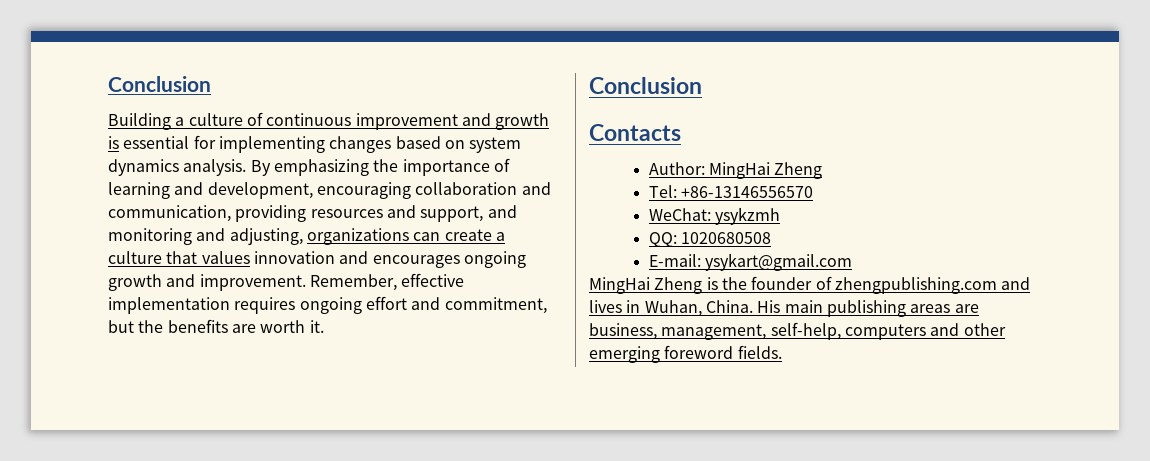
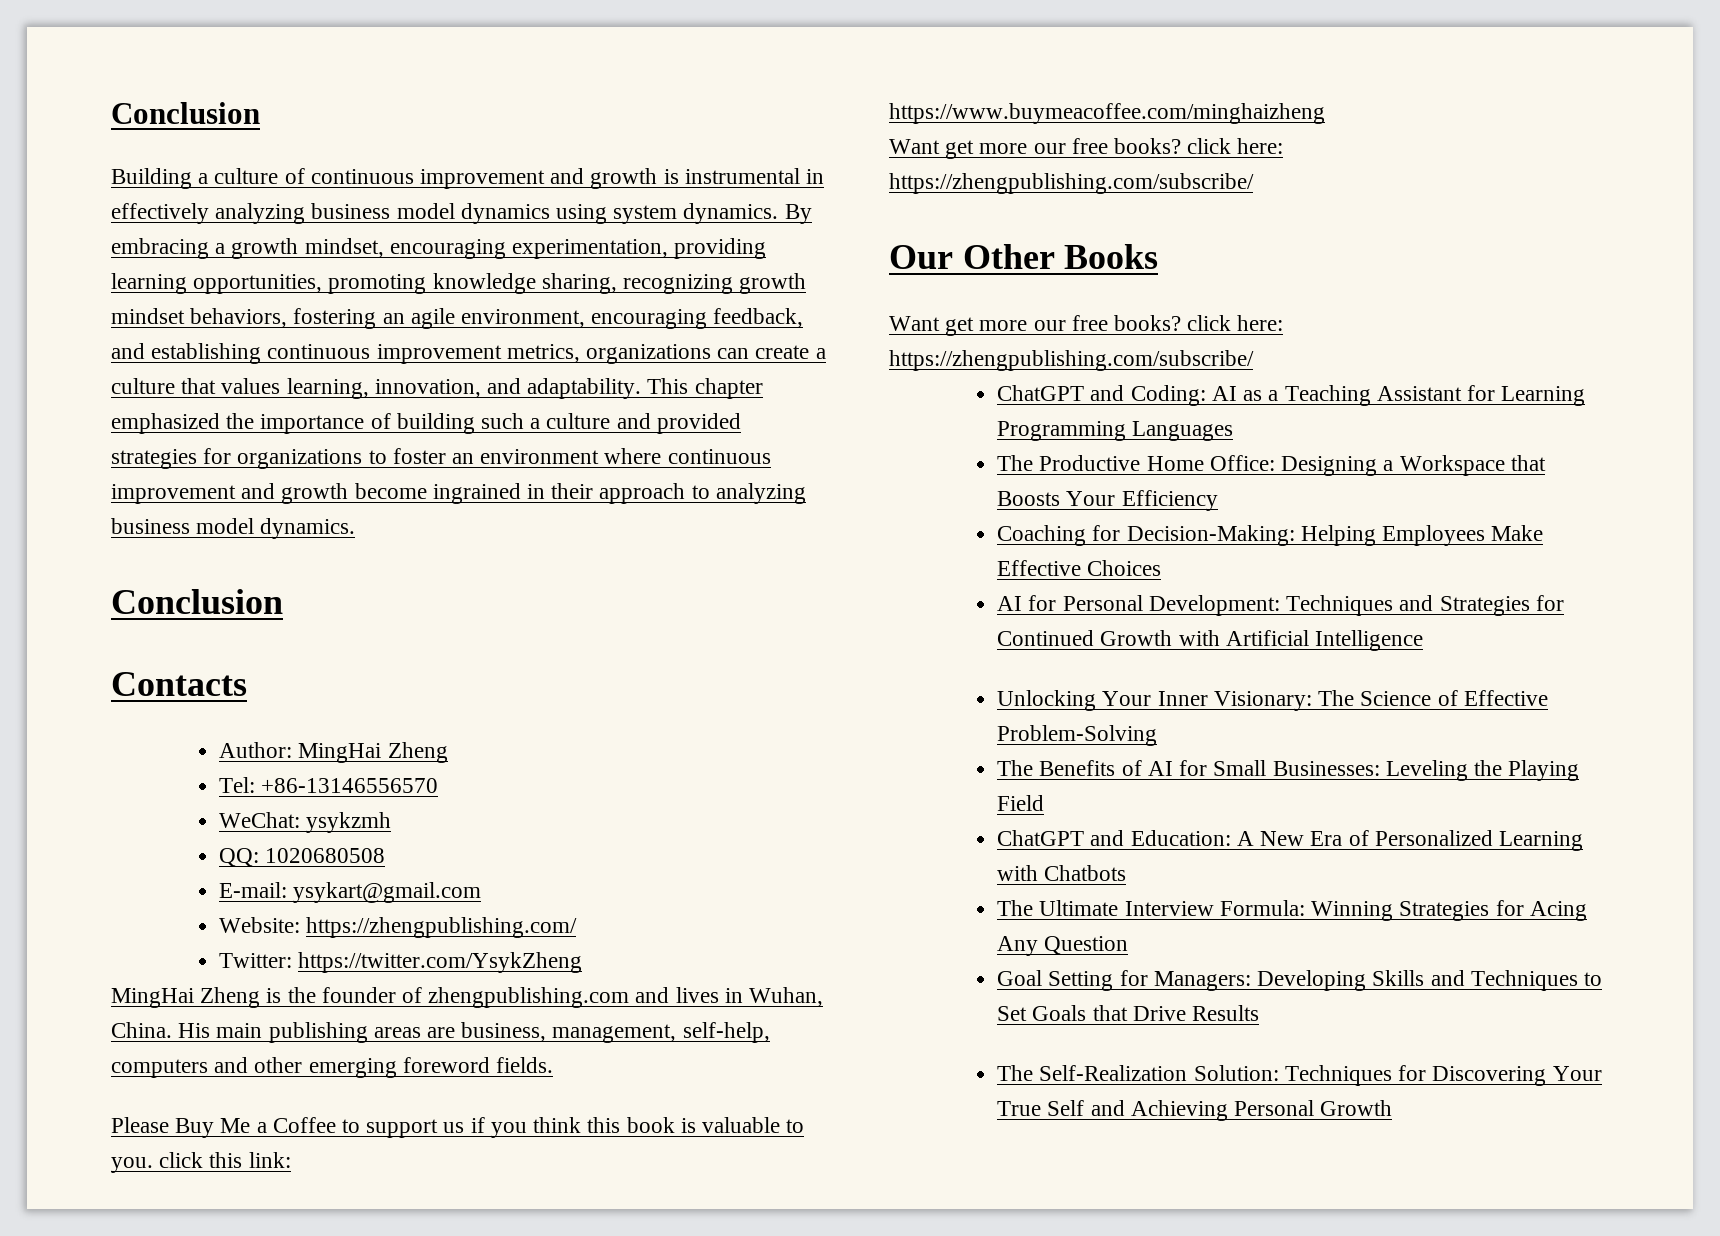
[123,135,522,153] [108,158,510,176] [108,182,551,199] [108,205,517,222] [108,228,303,245] essential for implementing changes based on system dynamics analysis. By emphasizing the importance of learning and development, encouraging collaboration and communication, providing resources and support, and monitoring and adjusting, -> [684,168,825,184] [111,203,812,224] [111,238,767,259] [111,273,807,294] [111,308,804,329] [111,343,580,364] instrumental in effectively analyzing business model dynamics using system dynamics. By embracing a growth mindset, encouraging experimentation, providing learning opportunities, promoting knowledge sharing, recognizing growth mindset behaviors, fostering an agile environment, encouraging feedback, and establishing continuous improvement metrics,
[253,251,526,268] [108,273,465,291] [108,296,547,314] [108,319,324,333] innovation and encourages ongoing growth and improvement. Remember, effective implementation requires ongoing effort and commitment, but the benefits are worth it. -> [286,378,763,399] [111,413,741,434] [111,448,771,469] [111,483,806,504] [111,518,356,539] learning, innovation, and adaptability. This chapter emphasized the importance of building such a culture and provided strategies for organizations to foster an environment where continuous improvement and growth become ingrained in their approach to analyzing business model dynamics.
(853, 262) none -> [219,917,578,938] [219,952,583,973] // Website: https://zhengpublishing.com/ // Twitter: https://twitter.com/YsykZheng
(782, 352) none -> [111,1117,805,1138] [111,1152,291,1173] [889,103,1325,124] [889,138,1284,159] [889,173,1254,194] [889,244,1159,269] [889,315,1284,336] [889,350,1254,371] [997,385,1586,406] [997,421,1234,441] [997,455,1546,476] [997,490,1218,511] [997,525,1544,546] [997,560,1162,576] [997,595,1564,616] [997,630,1424,651] [997,690,1548,711] [997,725,1158,746] [997,760,1580,781] [997,795,1045,811] [997,830,1583,851] [997,865,1127,881] [997,900,1587,921] [997,936,1129,956] [997,970,1602,991] [997,1005,1260,1021] [997,1065,1602,1086] [997,1100,1393,1121] // Please Buy Me a Coffee to support us if you think this book is valuable to you. click this link: // https://www.buymeacoffee.com/minghaizheng // Want get more our free books? click here: https://zhengpublishing.com/subscribe/ // Our Other Books // Want get more our free books? click here: https://zhengpublishing.com/subscribe/ // ChatGPT and Coding: AI as a Teaching Assistant for Learning Programming Languages // The Productive Home Office: Designing a Workspace that Boosts Your Efficiency // Coaching for Decision-Making: Helping Employees Make Effective Choices // AI for Personal Development: Techniques and Strategies for Continued Growth with Artificial Intelligence // Unlocking Your Inner Visionary: The Science of Effective Problem-Solving // The Benefits of AI for Small Businesses: Leveling the Playing Field // ChatGPT and Education: A New Era of Personalized Learning with Chatbots // The Ultimate Interview Formula: Winning Strategies for Acing Any Question // Goal Setting for Managers: Developing Skills and Techniques to Set Goals that Drive Results // The Self-Realization Solution: Techniques for Discovering Your True Self and Achieving Personal Growth

